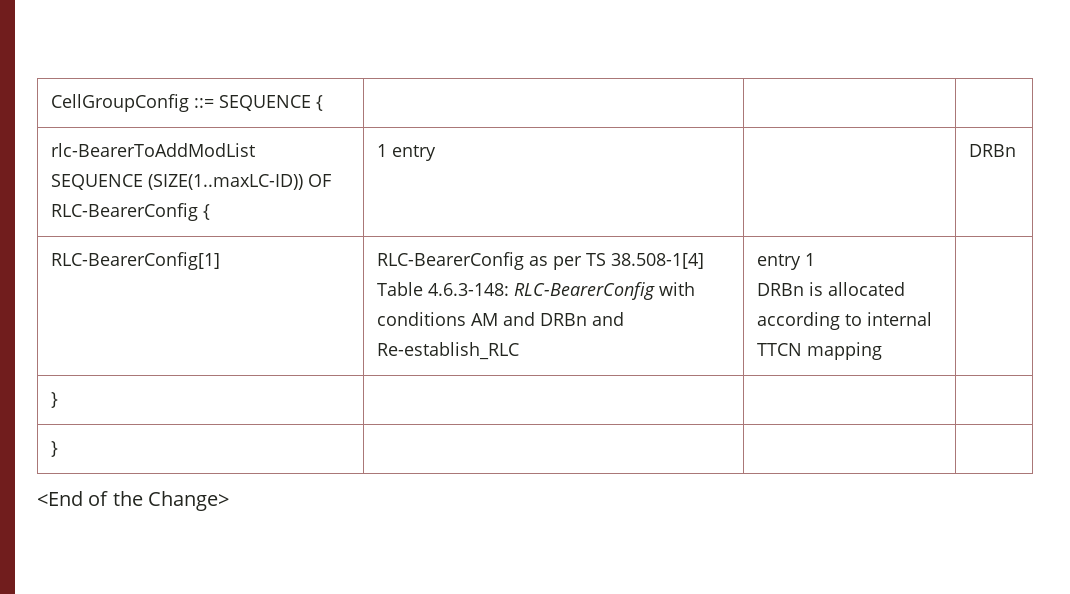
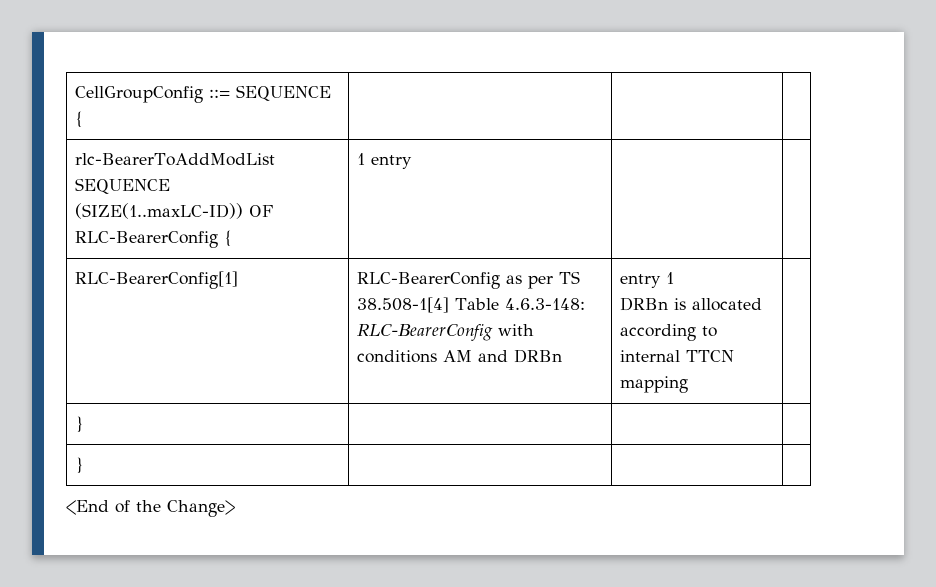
[969,144,1017,157] DRBn -> (413, 162) none
[592,312,625,326] [377,342,520,360] and Re-establish_RLC -> (563, 356) none

